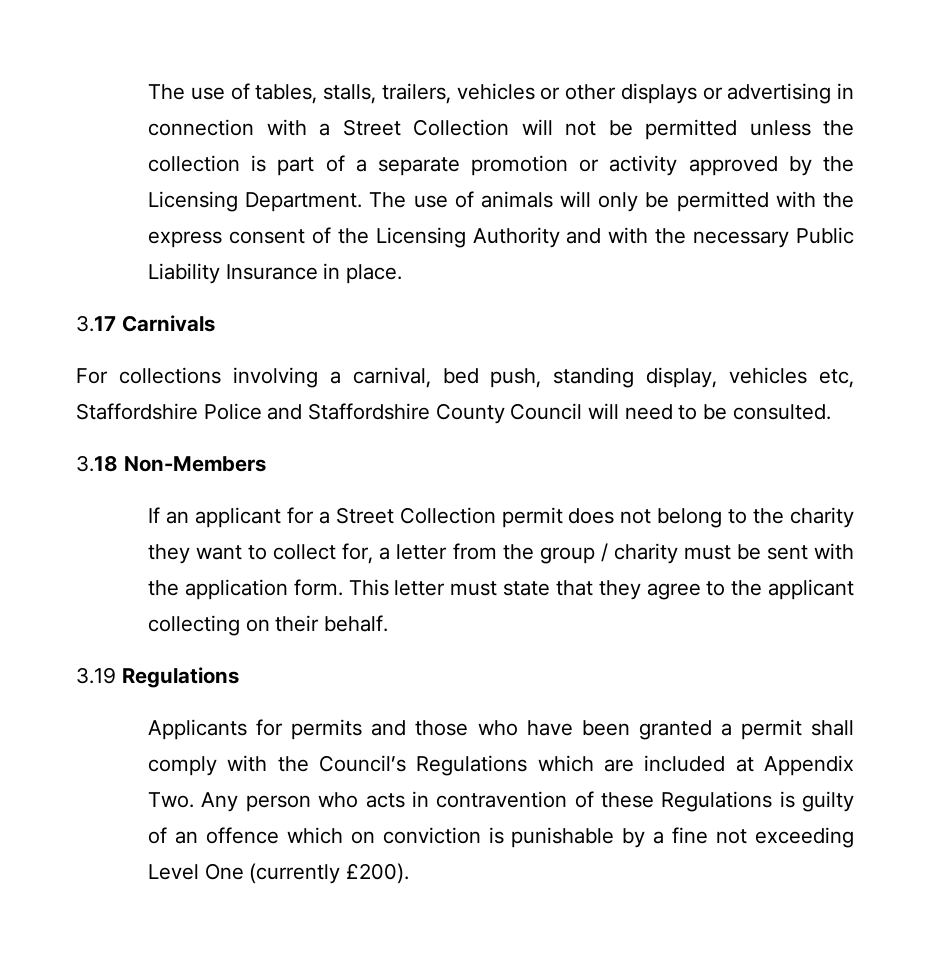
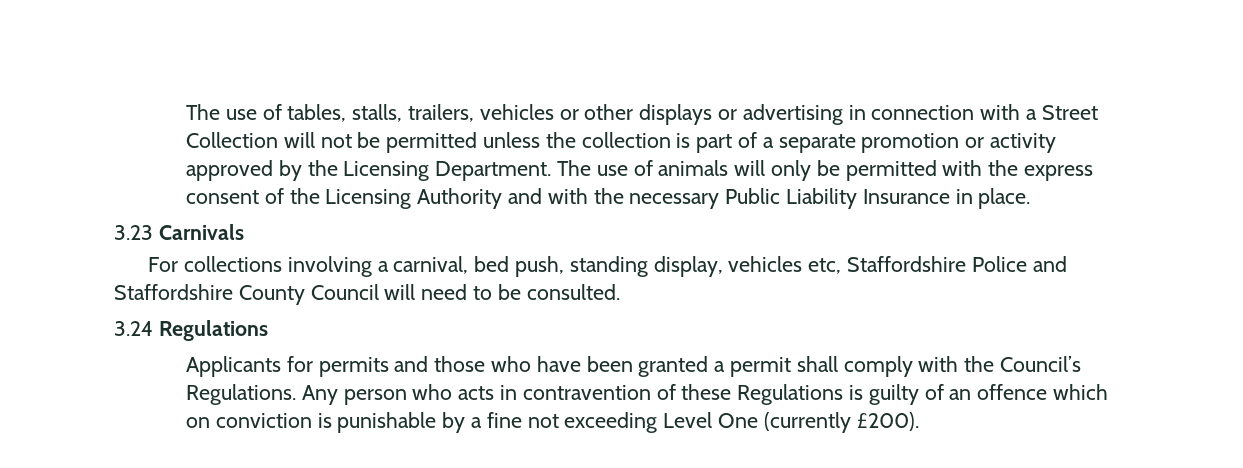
[76,315,116,332] 3.17 -> [114,225,153,240] 3.23
[76,455,266,472] [148,507,854,528] [148,543,854,564] [148,579,854,600] [148,615,389,636] [76,667,116,684] 3.18 Non-Members // If an applicant for a Street Collection permit does not belong to the charity they want to collect for, a letter from the group / charity must be sent with the application form. This letter must state that they agree to the applicant collecting on their behalf. // 3.19 -> [114,321,153,336] 3.24
[416,755,854,776] [148,792,195,808] Regulations which are included at Appendix Two. -> [185,384,296,405] Regulations.

